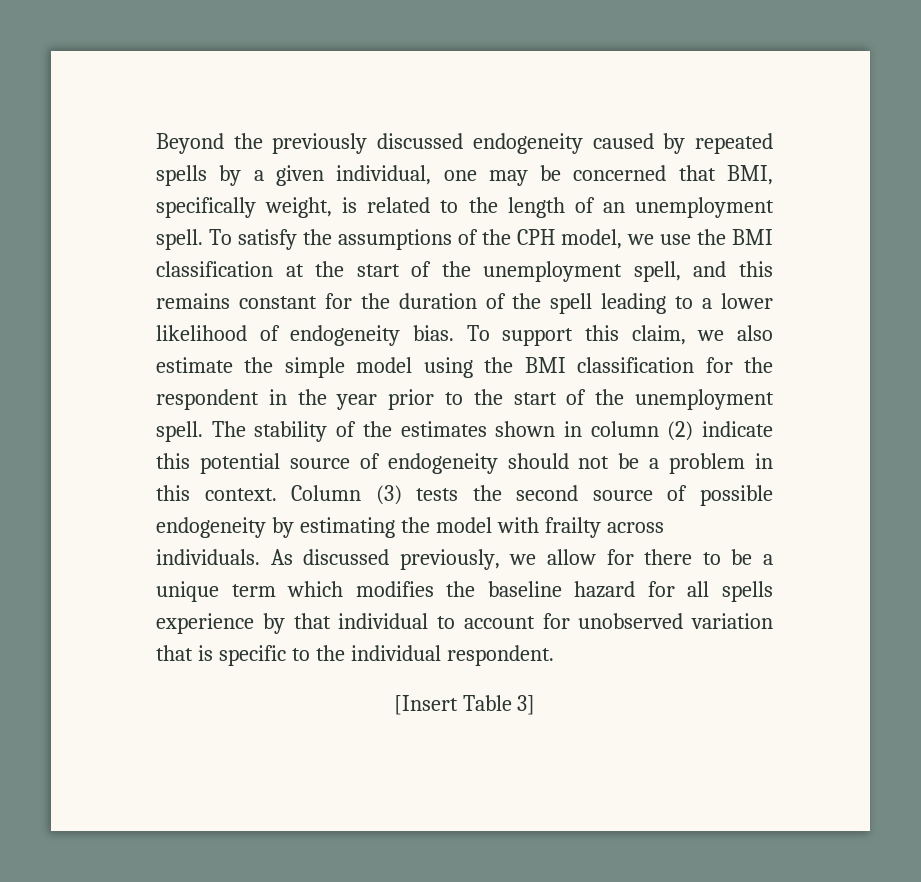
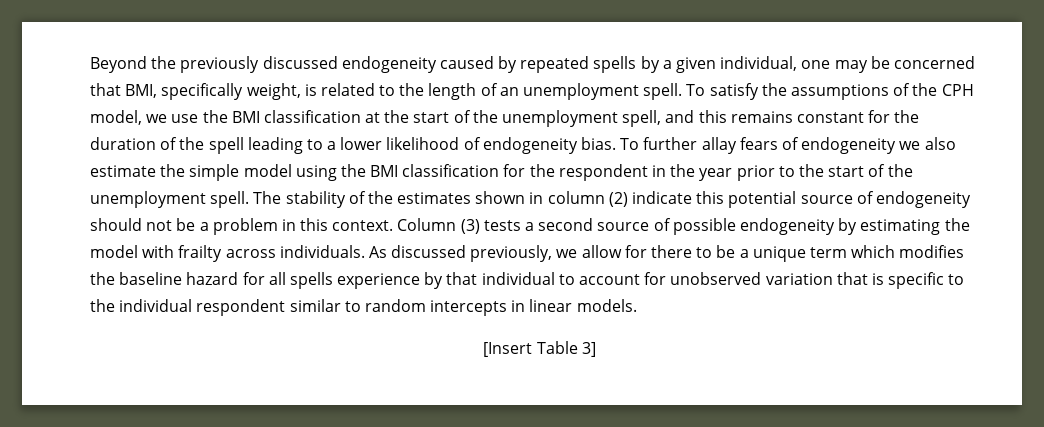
[502,325,686,346] support this claim, -> [643,137,897,154] further allay fears of endogeneity
[472,485,502,501] the -> [525,222,535,231] a
[446,645,554,666] respondent. -> [196,299,637,316] respondent similar to random intercepts in linear models.

